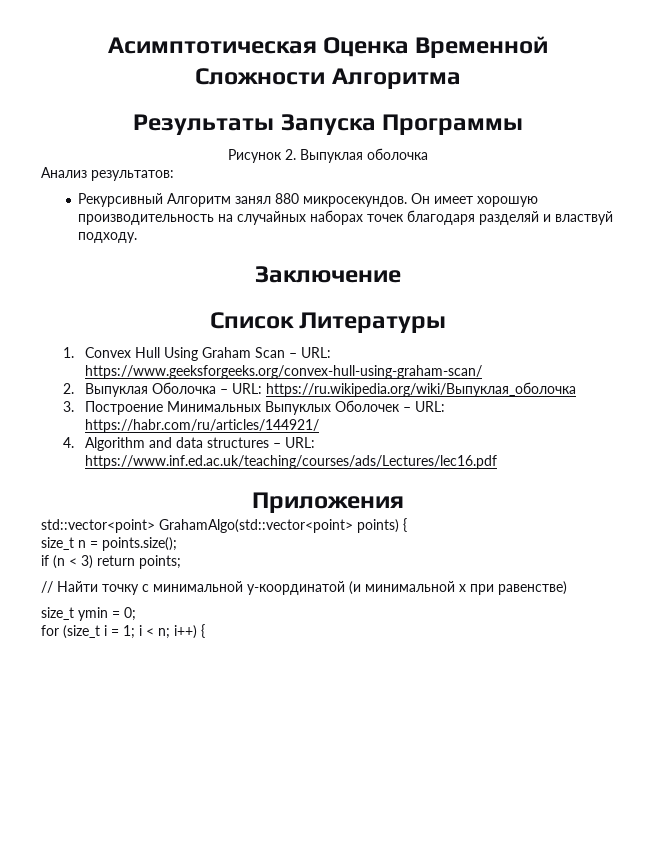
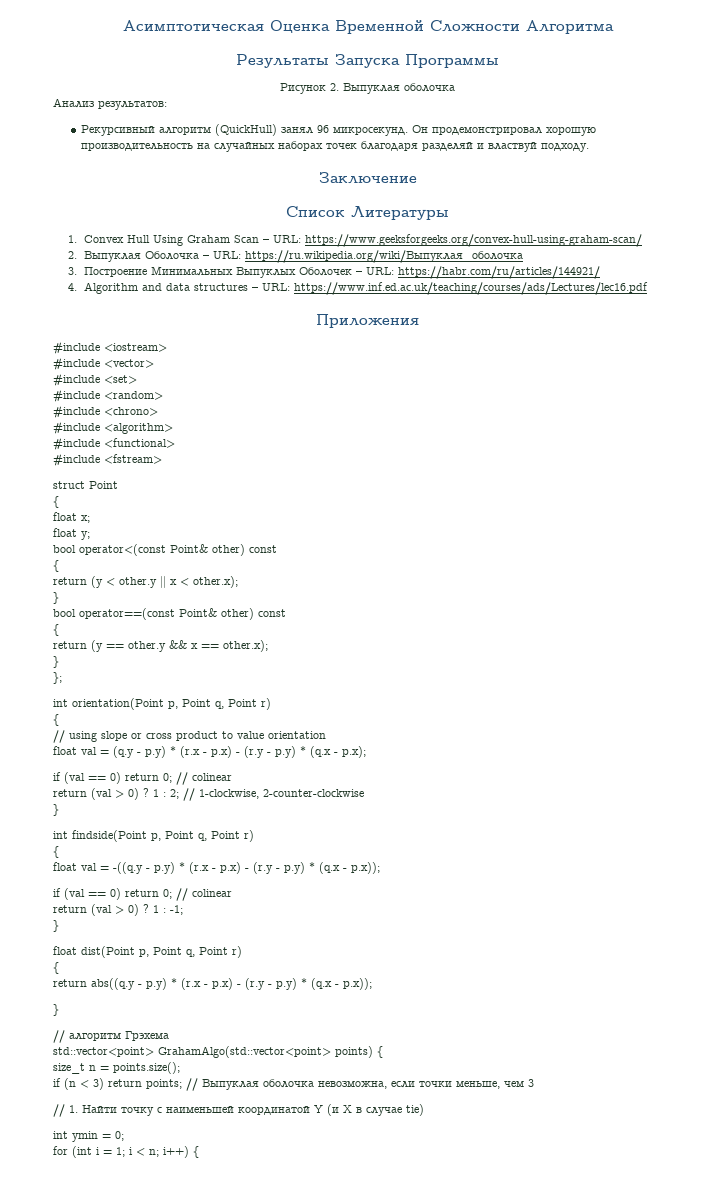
[167,193,474,207] Алгоритм занял 880 микросекундов. Он имеет -> [159,124,543,136] алгоритм (QuickHull) занял 96 микросекунд. Он продемонстрировал
(404, 502) none -> [53,341,167,355] [53,357,154,371] [53,373,137,387] [53,389,163,403] [53,405,158,419] [53,421,173,435] [53,437,175,451] [53,453,162,467] [53,481,118,489] [53,496,59,508] [53,512,90,523] [53,528,90,540] [53,544,277,556] [53,560,59,572] [53,576,238,588] [53,592,59,604] [53,608,286,620] [53,624,59,636] [53,640,268,652] [53,656,59,668] [53,672,62,684] [53,698,271,710] [53,714,59,726] [53,730,326,743] [53,746,366,758] [53,772,232,785] [53,788,364,801] [53,804,59,816] [53,830,254,842] [53,846,59,858] [53,862,380,874] [53,888,232,901] [53,904,183,916] [53,920,59,932] [53,946,242,958] [53,962,59,974] [53,978,372,990] [53,1004,59,1016] [53,1030,169,1043] // #include <iostream> // #include <vector> // #include <set> // #include <random> // #include <chrono> // #include <algorithm> // #include <functional> // #include <fstream> // struct Point // { // float x; // float y; // bool operator<(const Point& other) const // { // return (y < other.y || x < other.x); // } // bool operator==(const Point& other) const // { // return (y == other.y && x == other.x); // } // }; // int orientation(Point p, Point q, Point r) // { // // using slope or cross product to value orientation // float val = (q.y - p.y) * (r.x - p.x) - (r.y - p.y) * (q.x - p.x); // if (val == 0) return 0; // colinear // return (val > 0) ? 1 : 2; // 1-clockwise, 2-counter-clockwise // } // int findside(Point p, Point q, Point r) // { // float val = -((q.y - p.y) * (r.x - p.x) - (r.y - p.y) * (q.x - p.x)); // if (val == 0) return 0; // colinear // return (val > 0) ? 1 : -1; // } // float dist(Point p, Point q, Point r) // { // return abs((q.y - p.y) * (r.x - p.x) - (r.y - p.y) * (q.x - p.x)); // } // // алгоритм Грэхема
[41,581,53,593] // // -> [186,1078,534,1091] [53,1104,78,1117] // Выпуклая оболочка невозможна, если точки меньше, чем 3 // // 1.
[153,581,567,595] [41,607,74,620] минимальной y-координатой (и минимальной x при равенстве) // size_t -> [166,1104,424,1116] [53,1131,68,1139] наименьшей координатой Y (и X в случае tie) // int
[63,625,100,639] (size_t -> [72,1146,92,1158] (int

